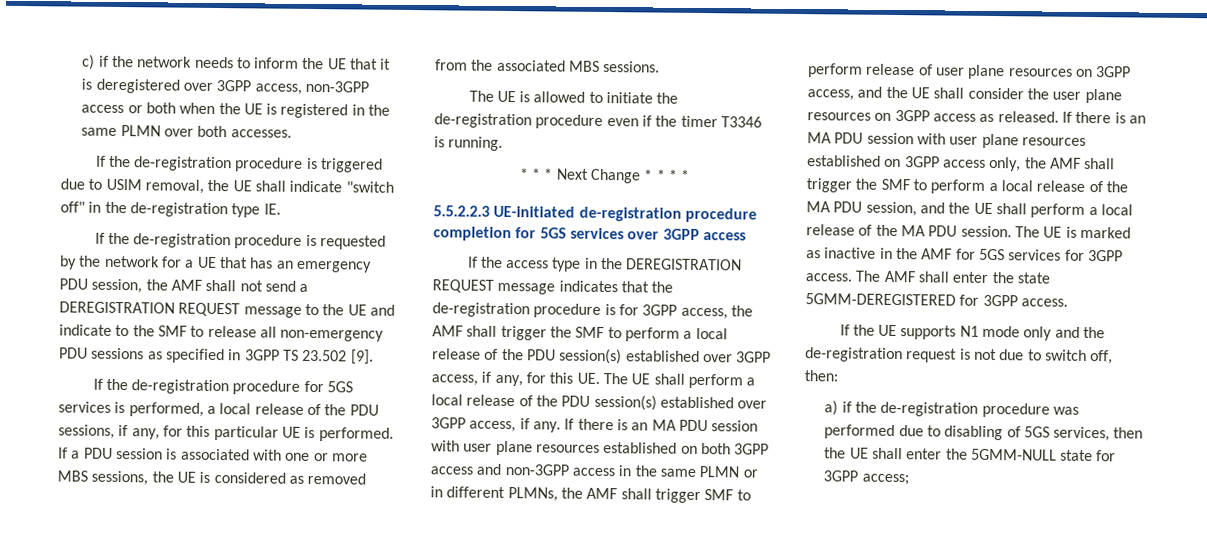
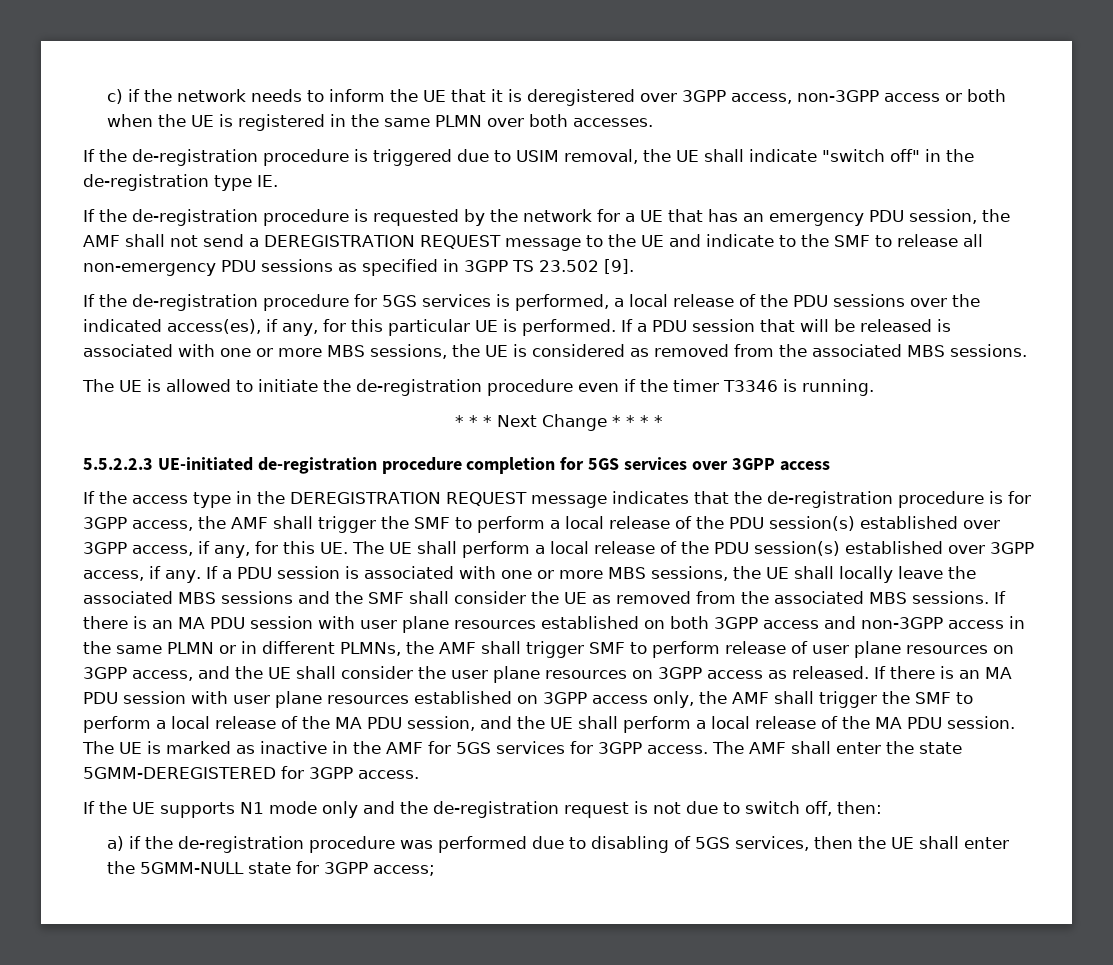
[58,424,115,439] sessions, -> [833,294,980,307] [83,319,261,334] sessions over the indicated access(es),
(163, 453) none -> [760,319,932,332] that will be released
(575, 424) none -> [221,566,976,583] [83,591,1006,604] a PDU session is associated with one or more MBS sessions, the UE shall locally leave the associated MBS sessions and the SMF shall consider the UE as removed from the associated MBS sessions. If

